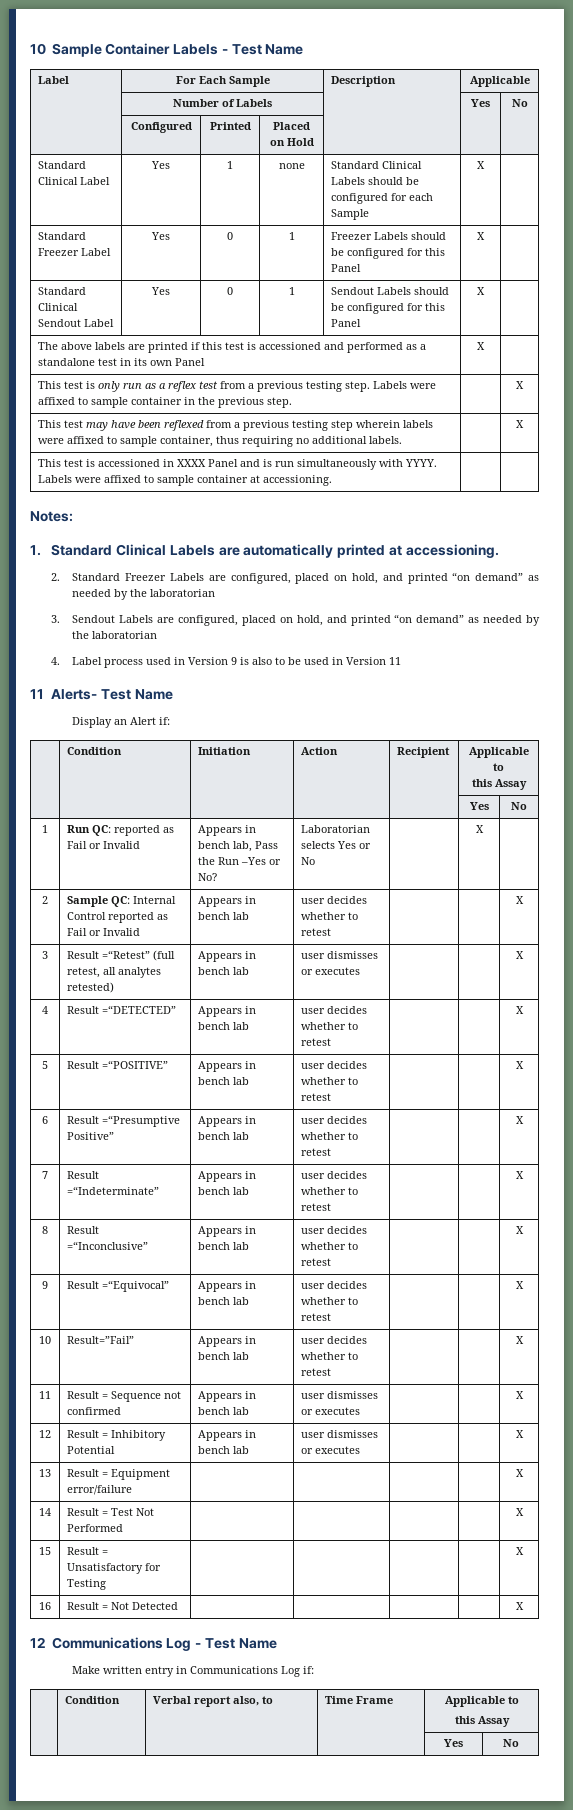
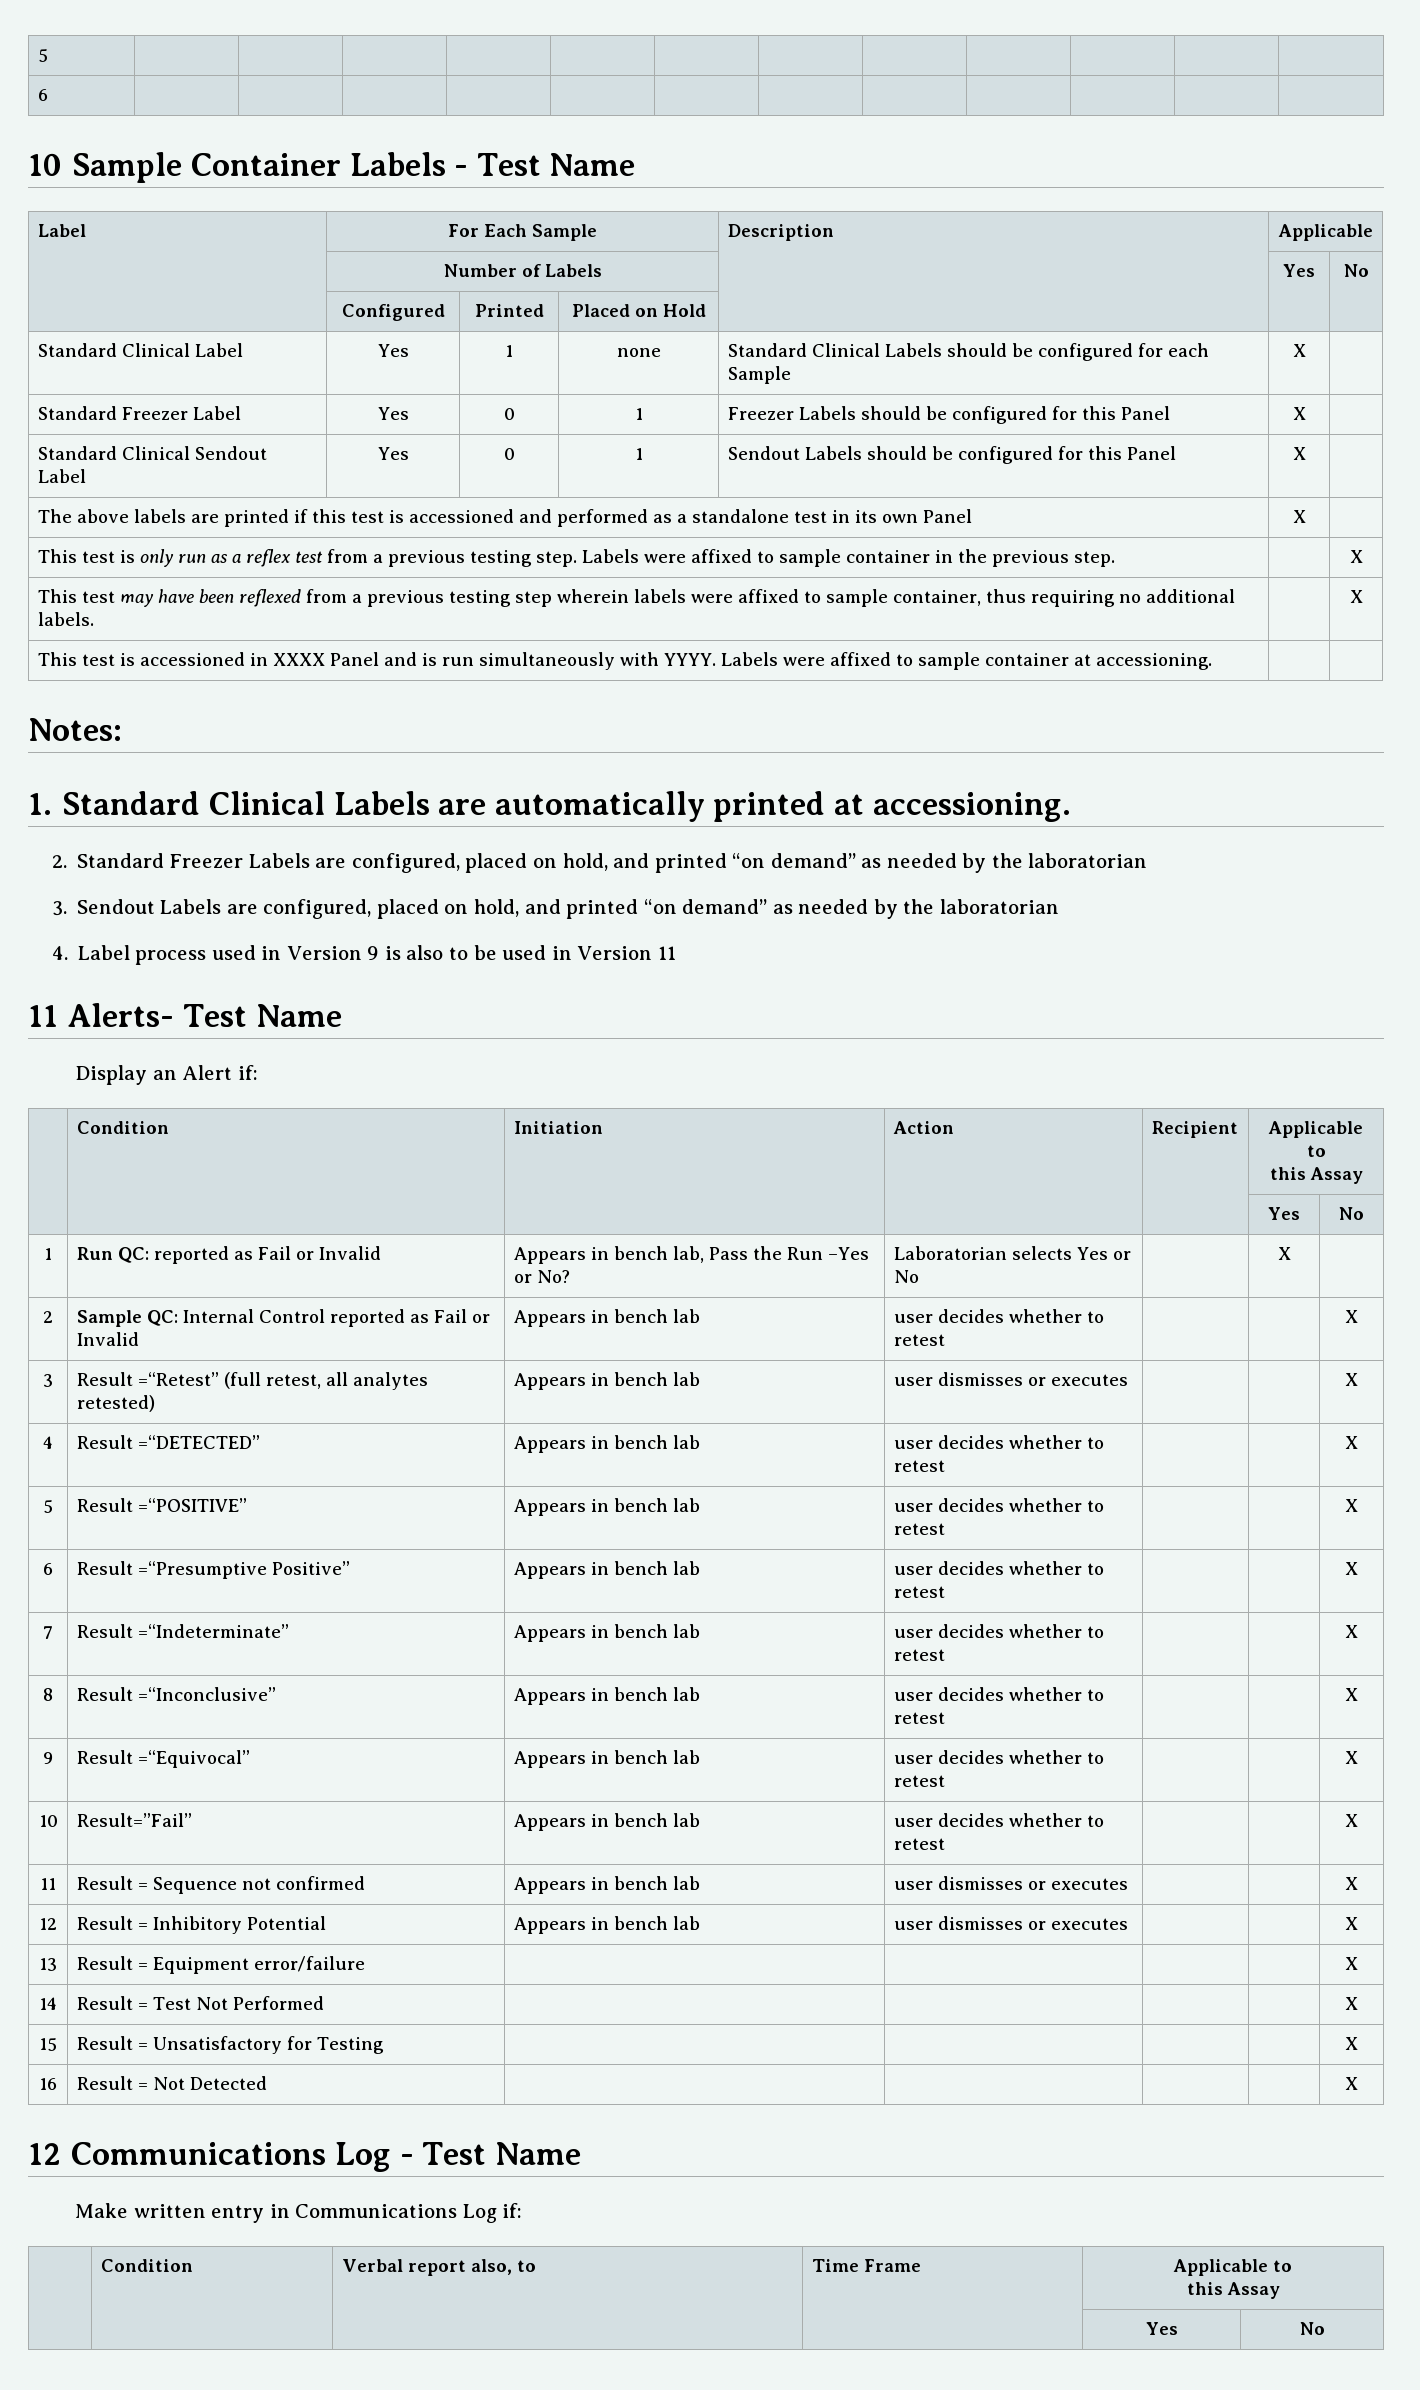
(30, 49) none -> [37,49,48,62] [37,89,48,101] 5 | | | | | | | | | | | | // 6 | | | | | | | | | | | | //

